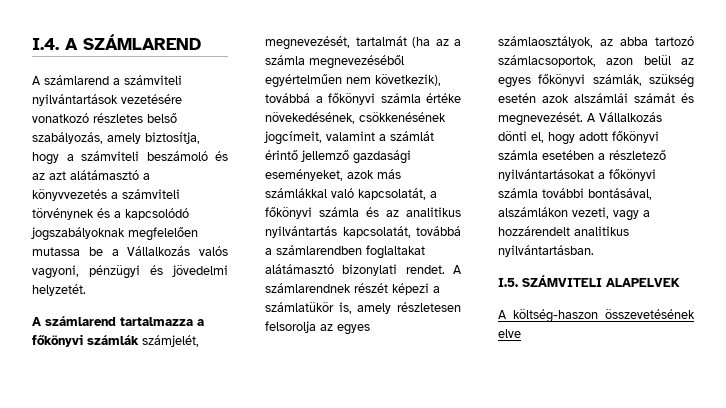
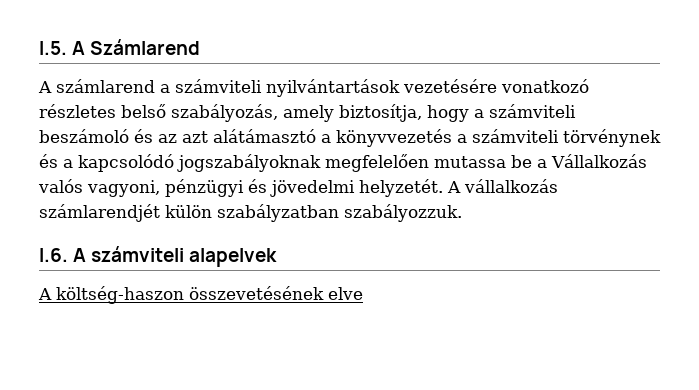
[32,34,201,50] I.4. A SZÁMLAREND -> [39,39,201,55] I.5. A Számlarend
[32,316,204,326] [32,334,199,347] [265,36,461,50] [265,55,404,69] [265,74,441,88] [265,93,461,105] [265,112,446,124] [264,131,434,145] [265,150,411,164] [265,169,401,181] [265,188,437,200] [265,207,461,219] [265,226,461,238] [265,245,425,259] [265,264,462,276] [265,283,440,295] [265,302,461,314] [265,321,370,335] [498,36,694,48] [498,55,694,67] [498,74,694,88] [498,93,694,103] [498,112,662,126] [498,131,659,145] [498,150,666,160] [498,169,656,181] [498,188,652,200] [498,207,650,221] [498,226,629,236] [498,245,594,257] [498,275,680,287] // A számlarend tartalmazza a főkönyvi számlák számjelét, megnevezését, tartalmát (ha az a számla megnevezéséből egyértelműen nem következik), továbbá a főkönyvi számla értéke növekedésének, csökkenésének jogcímeit, valamint a számlát érintő jellemző gazdasági eseményeket, azok más számlákkal való kapcsolatát, a főkönyvi számla és az analitikus nyilvántartás kapcsolatát, továbbá a számlarendben foglaltakat alátámasztó bizonylati rendet. A számlarendnek részét képezi a számlatükör is, amely részletesen felsorolja az egyes számlaosztályok, az abba tartozó számlacsoportok, azon belül az egyes főkönyvi számlák, szükség esetén azok alszámlái számát és megnevezését. A Vállalkozás dönti el, hogy adott főkönyvi számla esetében a részletező nyilvántartásokat a főkönyvi számla további bontásával, alszámlákon vezeti, vagy a hozzárendelt analitikus nyilvántartásban. // I.5. SZÁMVITELI ALAPELVEK -> [447,179,558,193] [39,204,462,222] [39,246,278,267] A vállalkozás számlarendjét külön szabályzatban szabályozzuk. // I.6. A számviteli alapelvek

